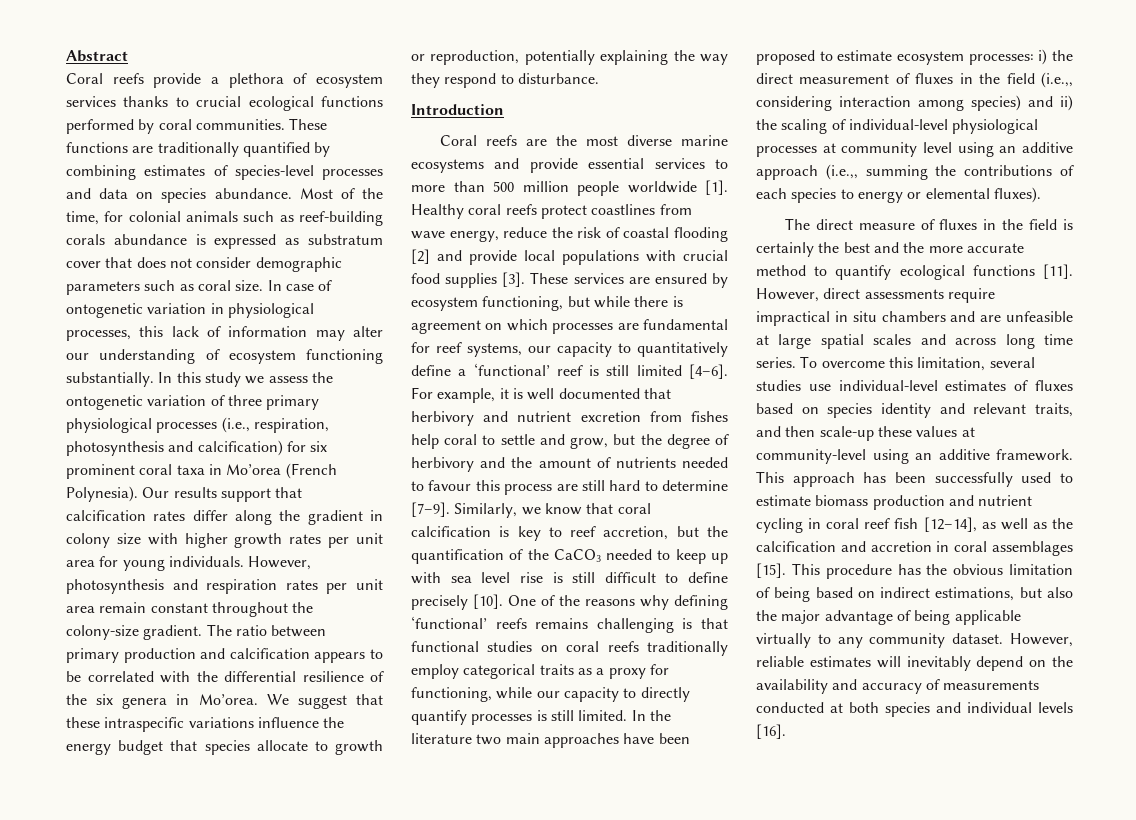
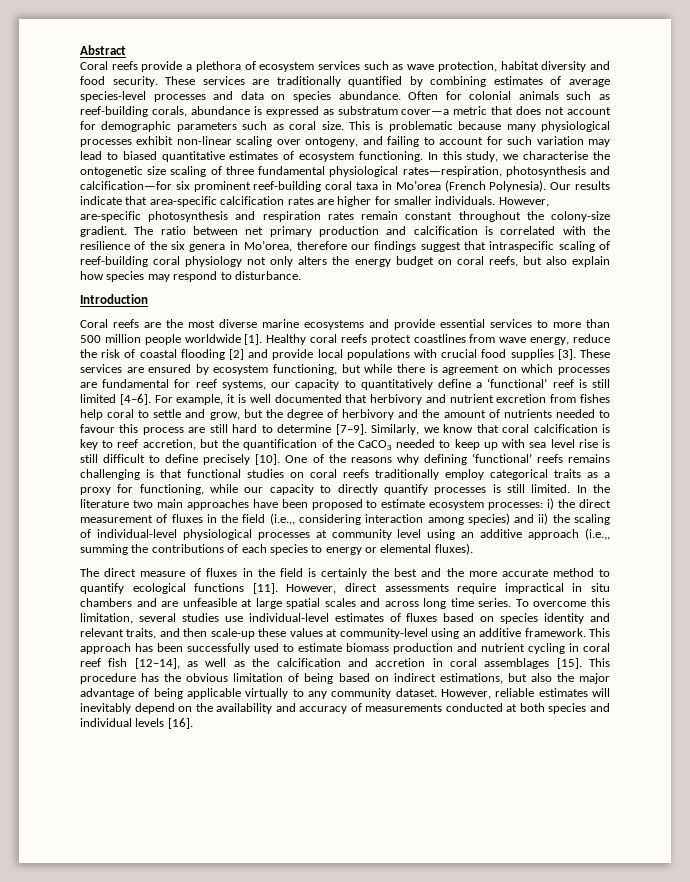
[123,96,383,111] [66,118,328,134] [66,142,128,153] thanks to crucial ecological functions performed by coral communities. These functions -> [363,61,610,72] [80,76,245,87] such as wave protection, habitat diversity and food security. These services
(228, 170) none -> [569,79,610,87] average
[299,188,383,199] [66,211,99,225] Most of the time, -> [408,91,439,100] Often
[66,234,105,245] corals -> [151,106,187,117] corals,
[66,261,101,268] cover -> [401,106,488,115] cover—a metric
[196,257,252,268] consider -> [567,107,612,115] [80,121,96,130] account for
[267,280,333,291] [66,303,314,318] [66,326,383,341] [66,349,383,364] [66,372,333,387] [66,395,320,410] [66,417,329,433] [66,440,306,456] In case of ontogenetic variation in physiological processes, this lack of information may alter our understanding of ecosystem functioning substantially. In this study we assess the ontogenetic variation of three primary physiological processes (i.e., respiration, photosynthesis and calcification) for -> [348,121,610,132] [80,136,610,147] [80,151,611,162] [80,166,610,177] [80,181,172,190] This is problematic because many physiological processes exhibit non-linear scaling over ontogeny, and failing to account for such variation may lead to biased quantitative estimates of ecosystem functioning. In this study, we characterise the ontogenetic size scaling of three fundamental physiological rates—respiration, photosynthesis and calcification—for
(135, 471) none -> [253,181,322,192] reef-building
[220,487,303,502] [66,510,383,525] [66,533,383,548] [66,556,165,571] support that calcification rates differ along the gradient in colony size with higher growth rates per unit area for young -> [80,196,432,207] indicate that area-specific calcification rates are higher for smaller
(312, 563) none -> [80,211,141,222] are-specific
[326,579,383,594] [66,606,95,613] per unit area -> (354, 216) none
(327, 631) none -> [245,227,264,235] net
[314,649,383,663] [66,671,81,682] appears to be -> [484,226,493,235] is
[224,671,296,682] differential -> (610, 230) none
[198,694,383,709] [66,717,345,732] [66,740,383,755] [411,50,729,65] [411,73,440,88] Mo’orea. We suggest that these intraspecific variations influence the energy budget that species allocate to growth or reproduction, potentially explaining the way they -> [244,240,610,252] [80,256,610,267] [80,271,170,282] Mo’orea, therefore our findings suggest that intraspecific scaling of reef-building coral physiology not only alters the energy budget on coral reefs, but also explain how species may

